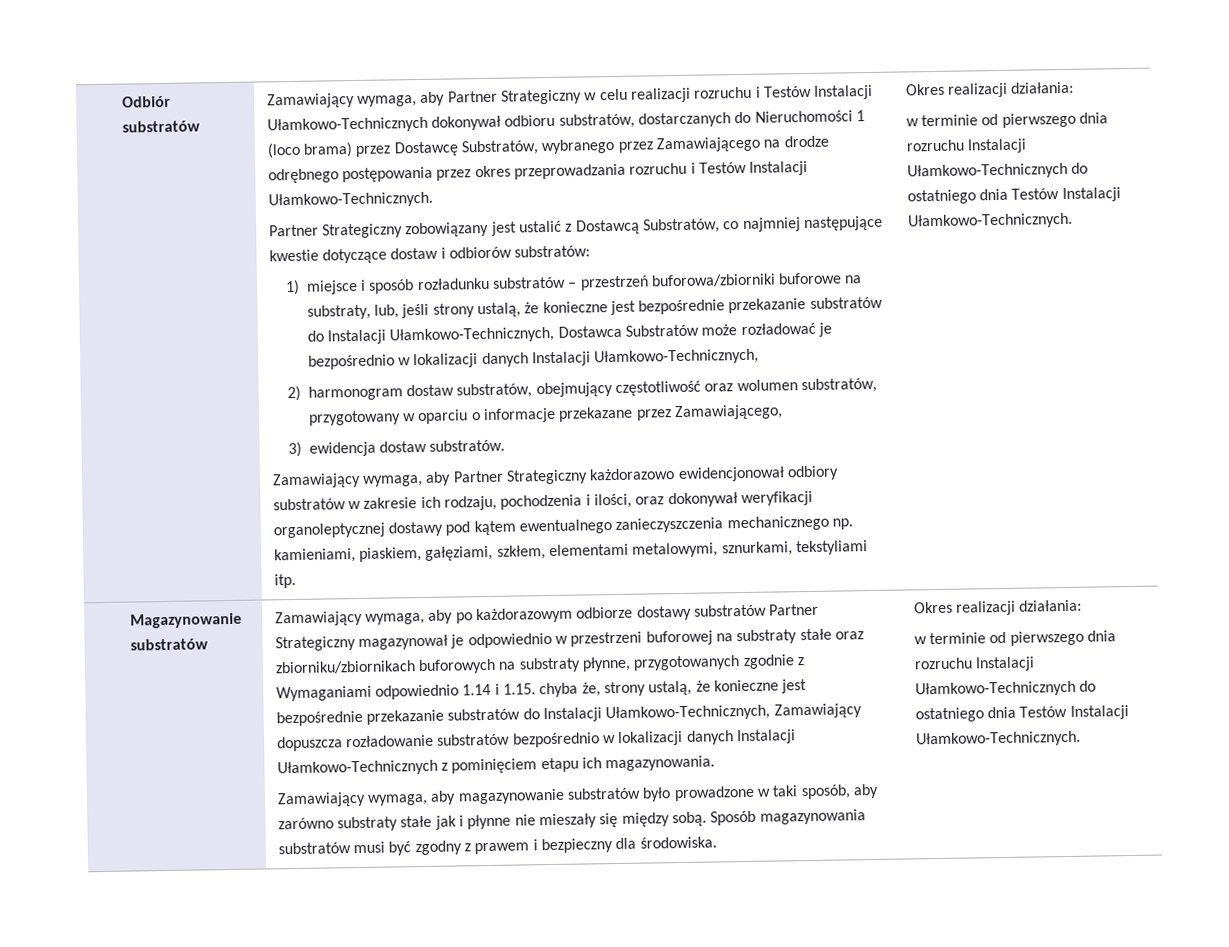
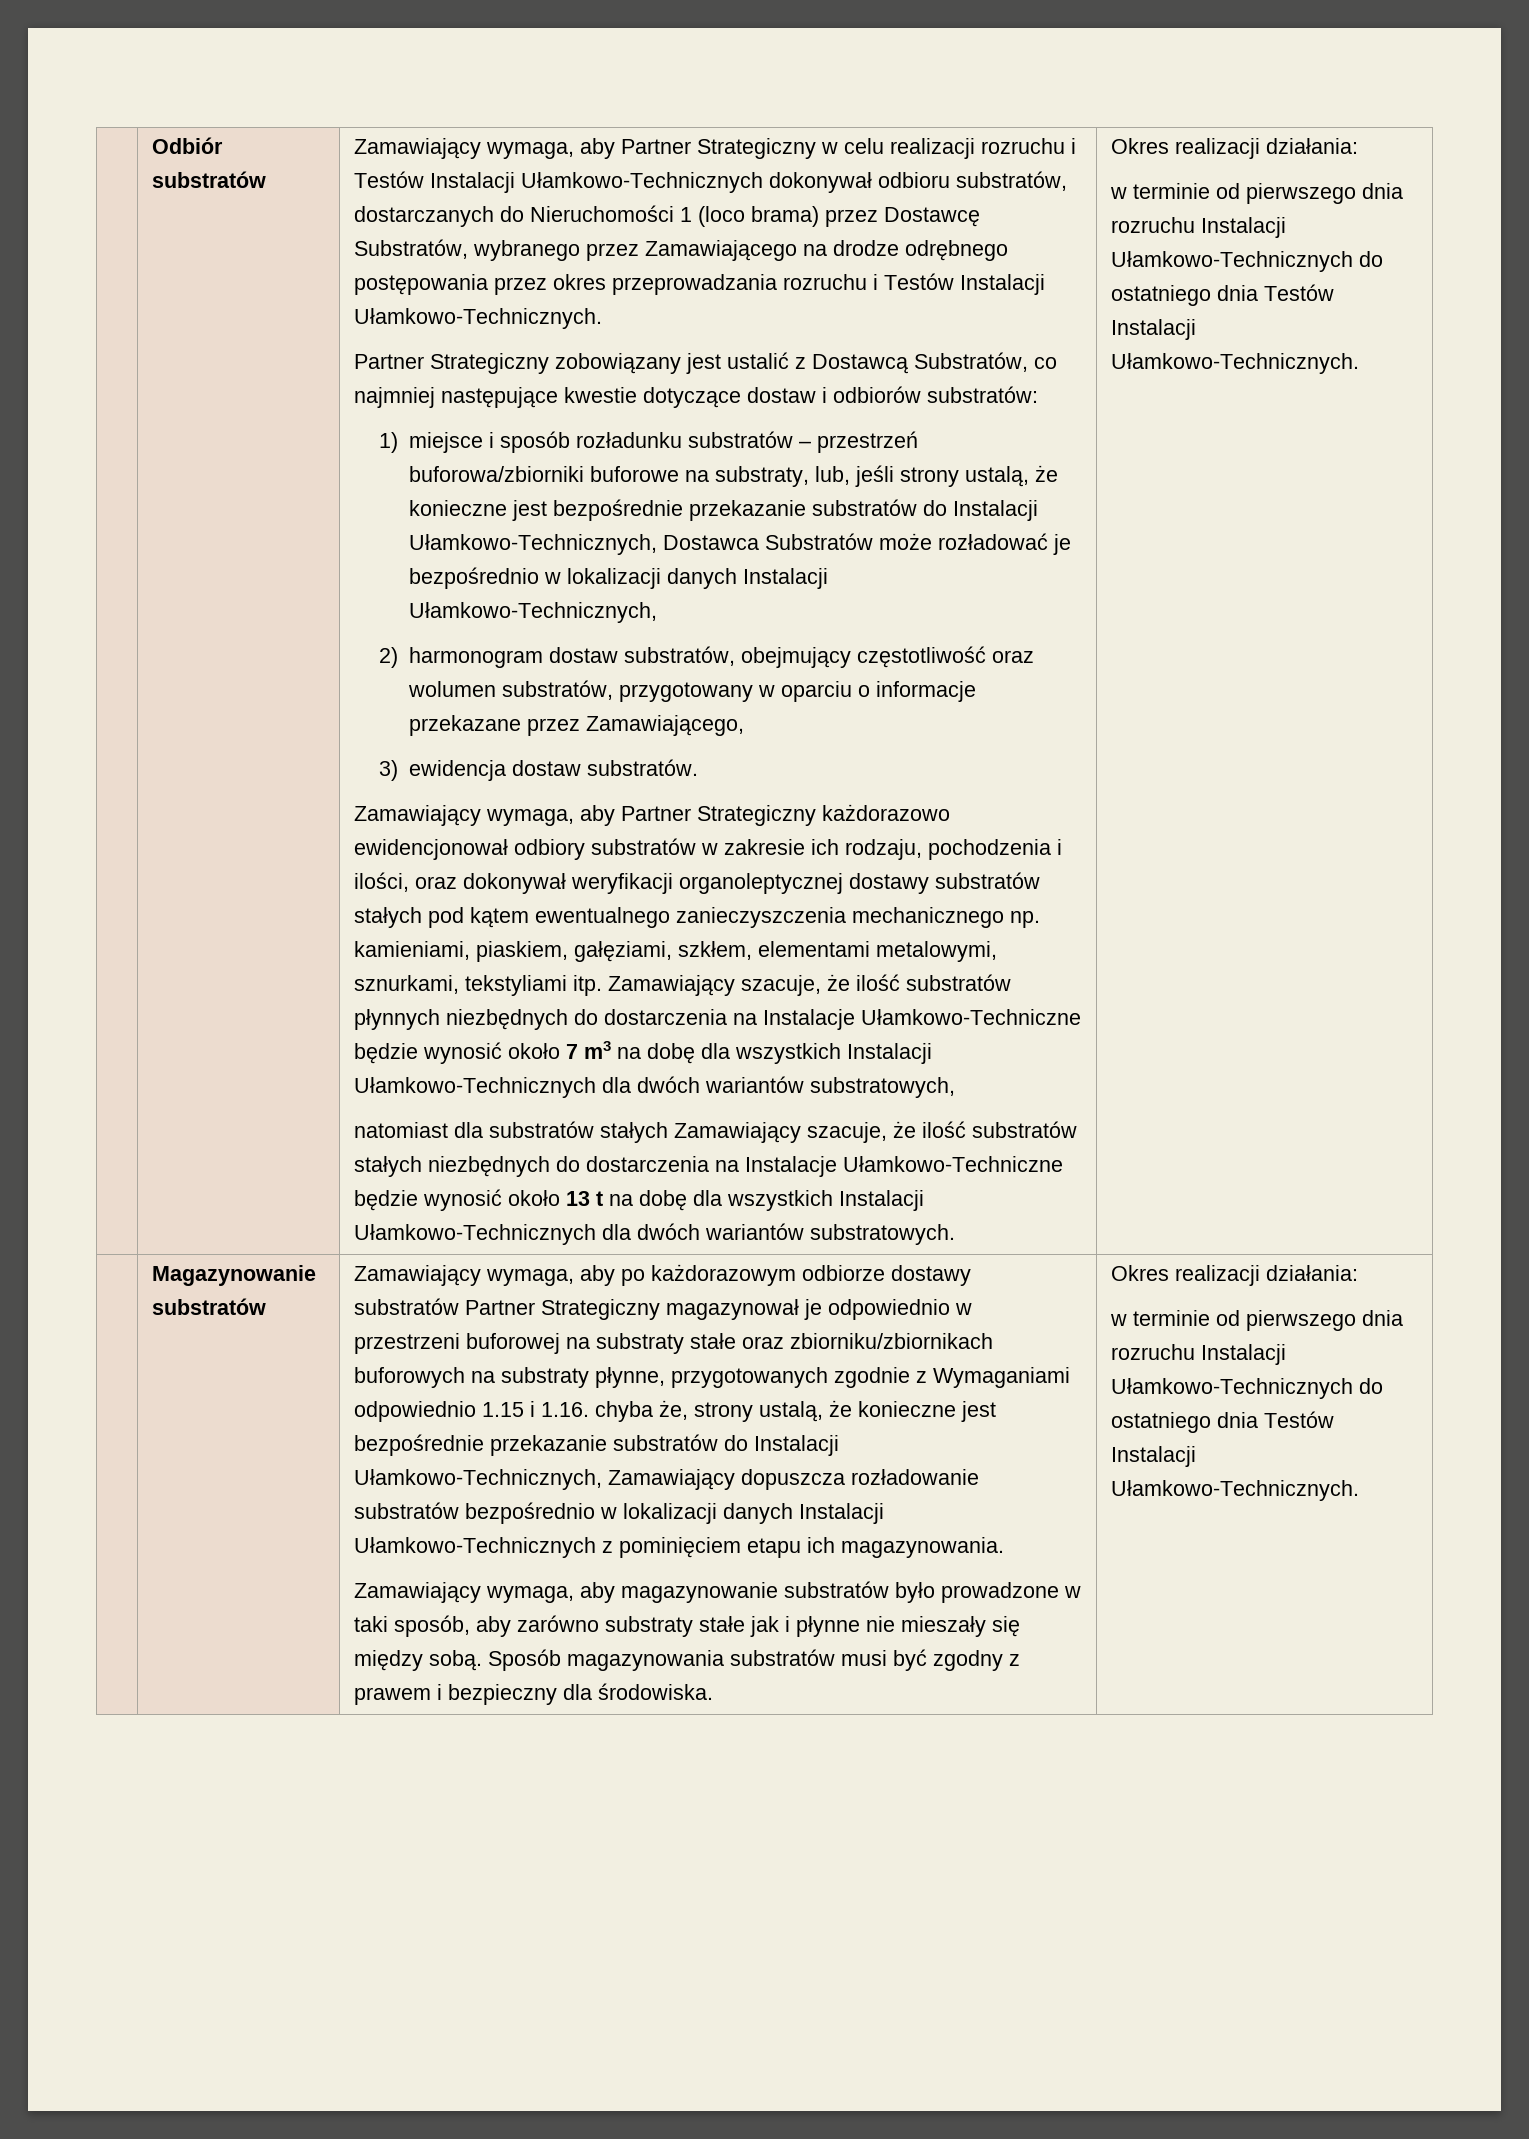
(444, 529) none -> [935,872,1041,889] [354,907,423,928] substratów stałych
(296, 581) none -> [608,974,1012,996] [354,1009,1082,1030] [354,1041,933,1064] [354,1076,956,1098] [354,1121,1078,1143] [354,1156,1064,1177] [354,1189,925,1211] [354,1223,956,1245] Zamawiający szacuje, że ilość substratów płynnych niezbędnych do dostarczenia na Instalacje Ułamkowo-Techniczne będzie wynosić około 7 m3 na dobę dla wszystkich Instalacji Ułamkowo-Technicznych dla dwóch wariantów substratowych, // natomiast dla substratów stałych Zamawiający szacuje, że ilość substratów stałych niezbędnych do dostarczenia na Instalacje Ułamkowo-Techniczne będzie wynosić około 13 t na dobę dla wszystkich Instalacji Ułamkowo-Technicznych dla dwóch wariantów substratowych.
[462,683,537,696] 1.14 i 1.15. -> [482,1401,590,1417] 1.15 i 1.16.

